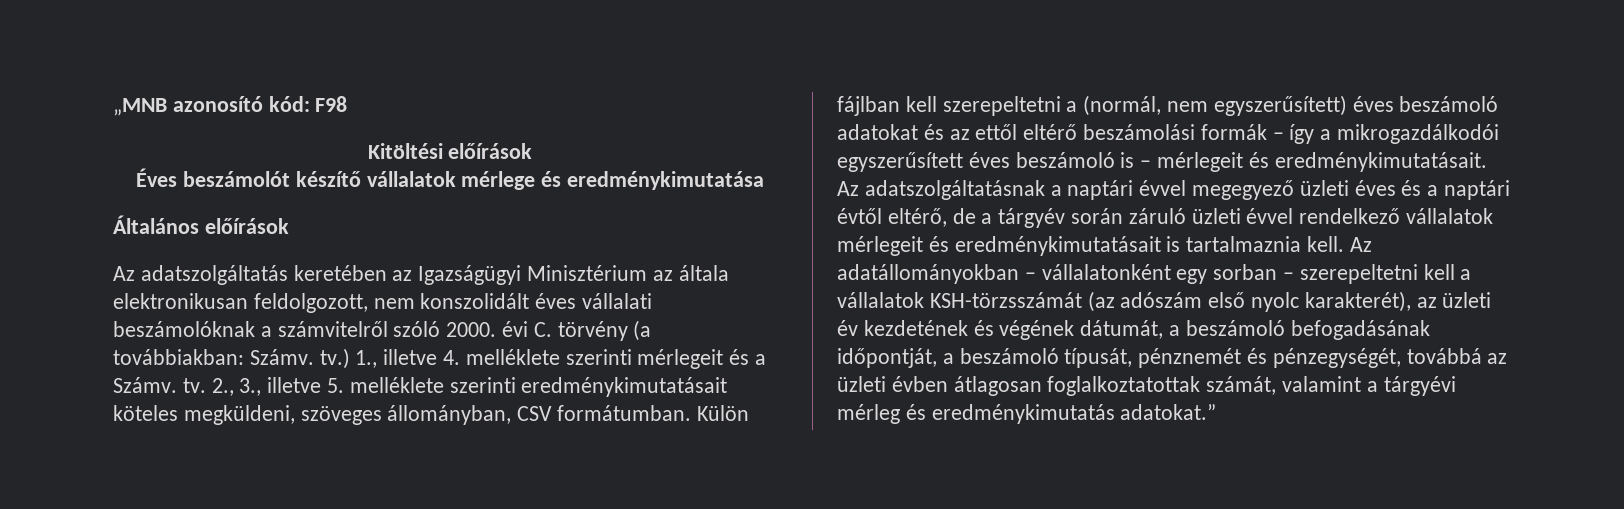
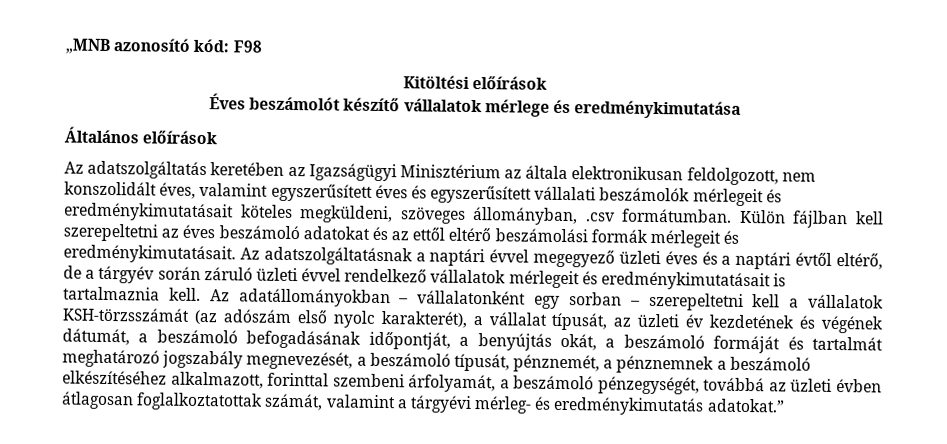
[535,293,653,309] [113,320,652,341] [113,348,767,369] [113,377,516,396] éves vállalati beszámolóknak a számvitelről szóló 2000. évi C. törvény (a továbbiakban: Számv. tv.) 1., illetve 4. melléklete szerinti mérlegeit és a Számv. tv. 2., 3., illetve 5. melléklete szerinti -> [159,182,782,207] éves, valamint egyszerűsített éves és egyszerűsített vállalati beszámolók mérlegeit és
[517,406,553,421] CSV -> [585,212,615,222] .csv
[1066,95,1347,116] a (normál, nem egyszerűsített) -> [161,228,180,238] az
[1272,124,1500,144] [837,152,1152,172] – így a mikrogazdálkodói egyszerűsített éves beszámoló is – -> (648, 236) none
(1411, 301) none -> [472,312,609,331] a vállalat típusát,
[959,348,1268,368] beszámoló típusát, pénznemét és -> [477,333,883,354] [62,349,811,374] [62,370,595,393] benyújtás okát, a beszámoló formáját és tartalmát meghatározó jogszabály megnevezését, a beszámoló típusát, pénznemét, a pénznemnek a beszámoló elkészítéséhez alkalmazott, forinttal szembeni árfolyamát, a beszámoló
[837,404,900,424] mérleg -> [474,396,533,414] mérleg-

